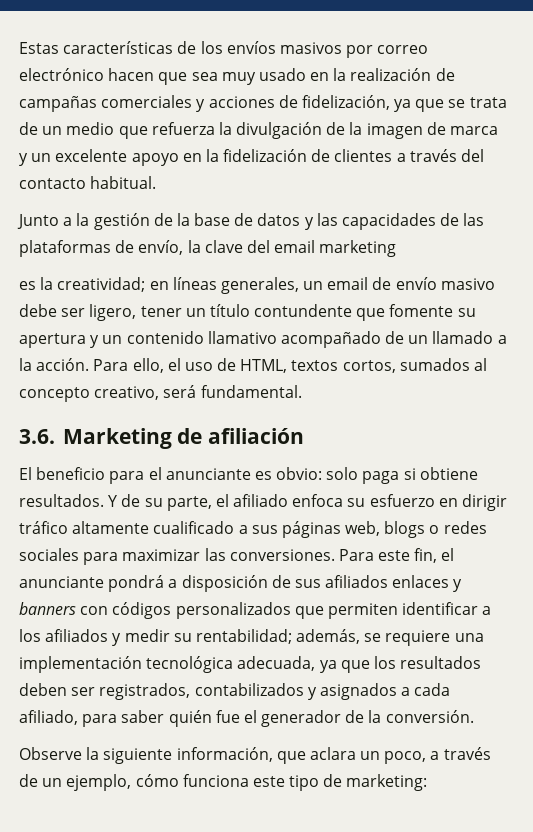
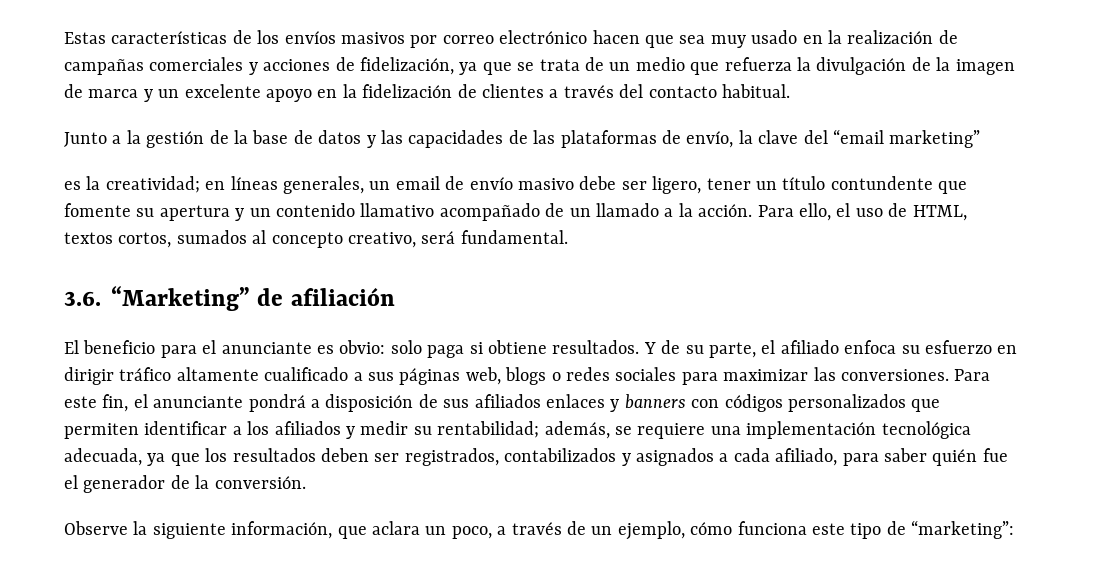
[274,240,397,257] email marketing -> [832,129,981,148] “email marketing”
[62,428,172,449] Marketing -> [111,286,250,311] “Marketing”
[346,774,428,791] marketing: -> [911,520,1015,539] “marketing”:

